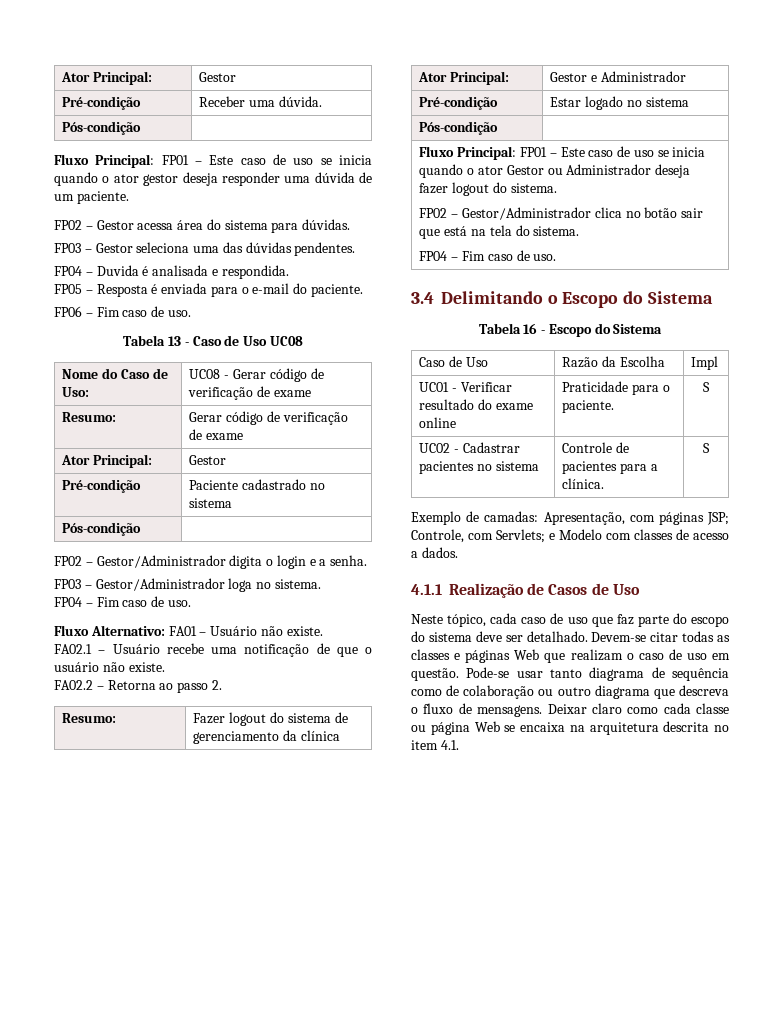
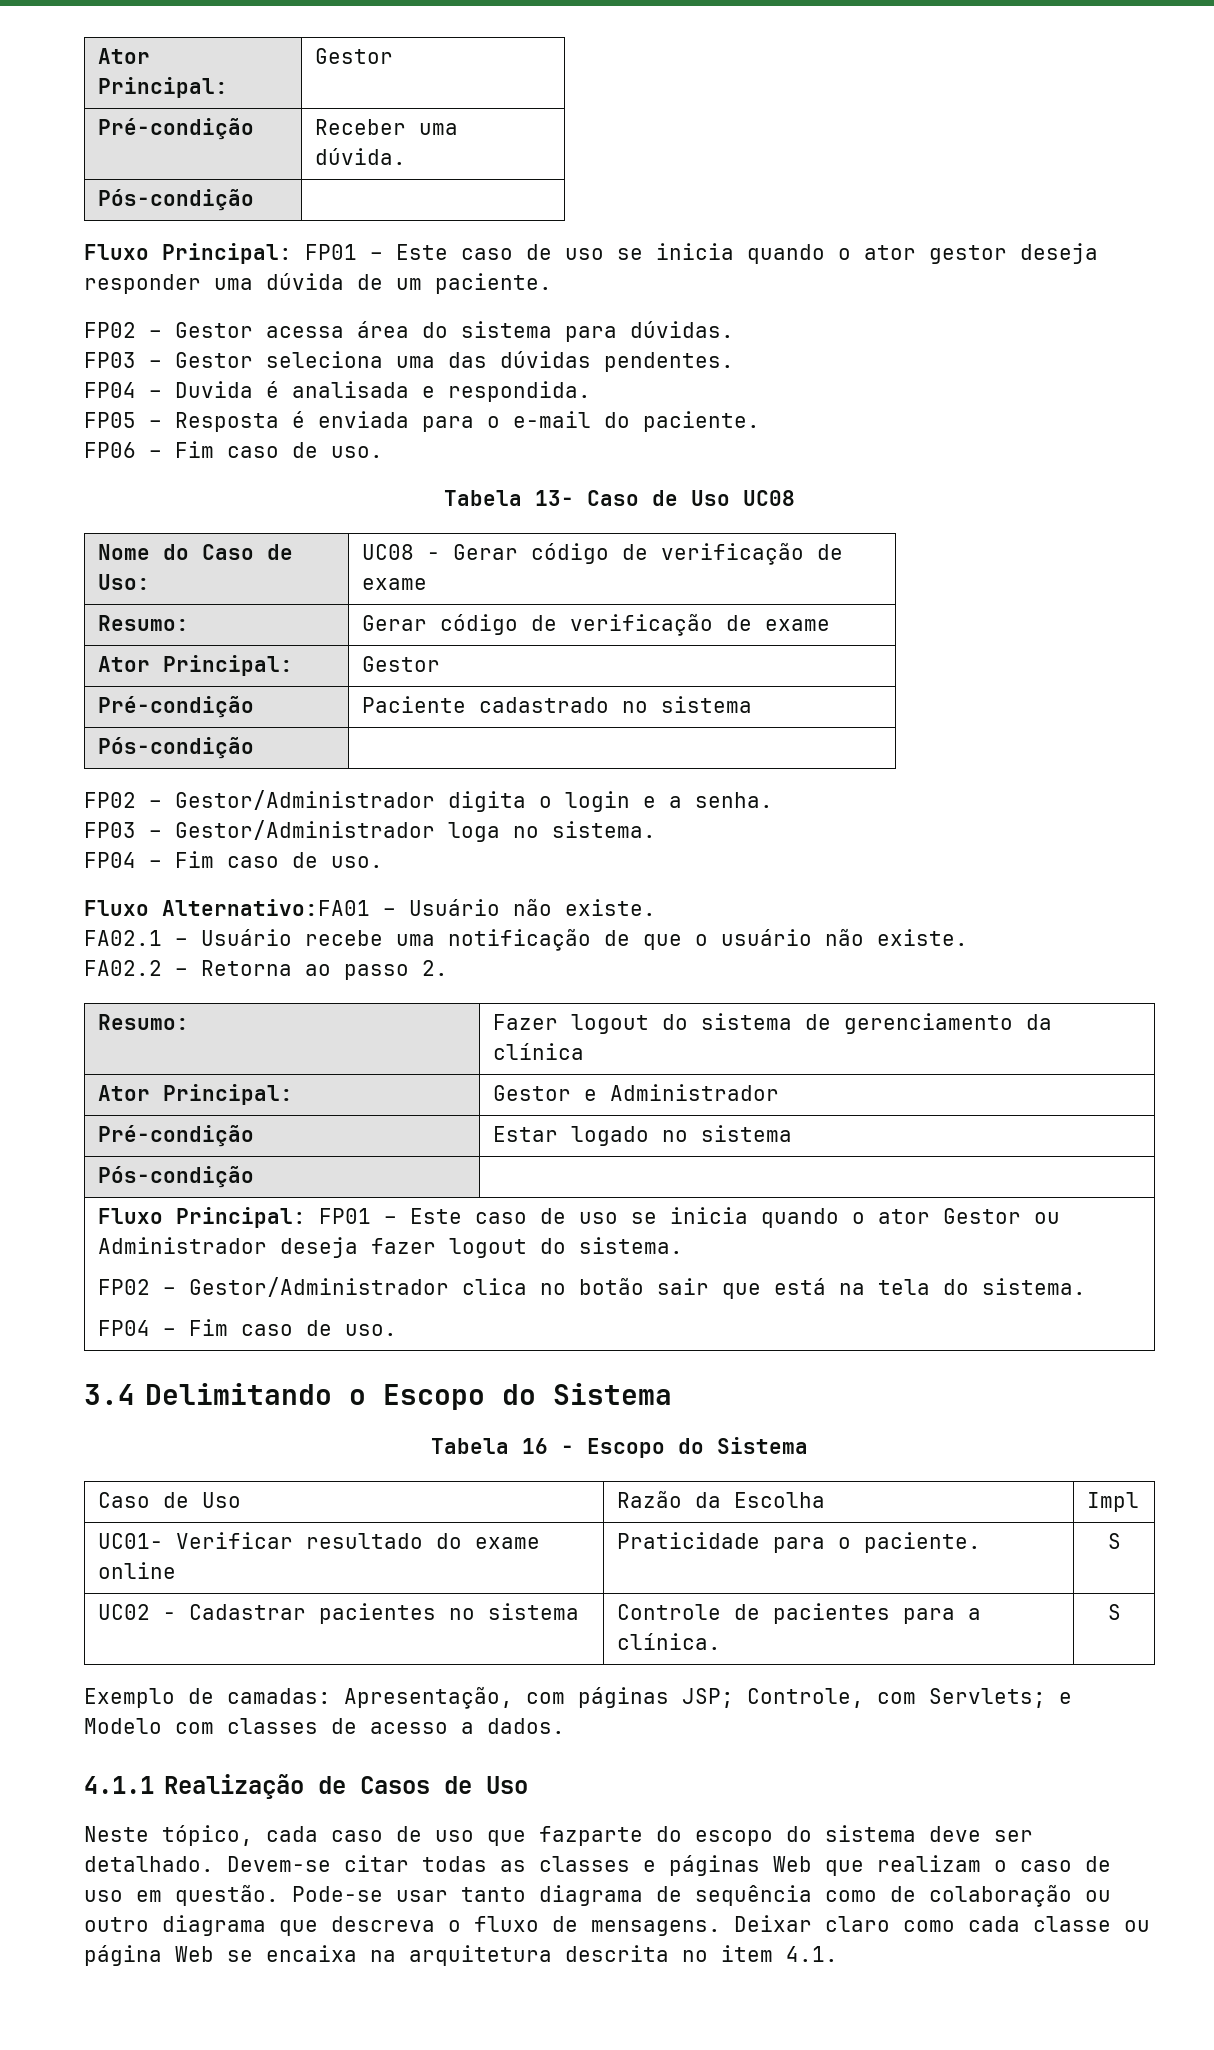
[167,336,189,346] 13 - -> [535,490,574,506] 13-
[90,625,197,636] Alternativo: FA01 -> [162,899,370,916] Alternativo:FA01
[419,382,458,392] UC01 - -> [97,1533,163,1549] UC01-
[616,614,669,627] faz parte -> [539,1826,643,1846] fazparte

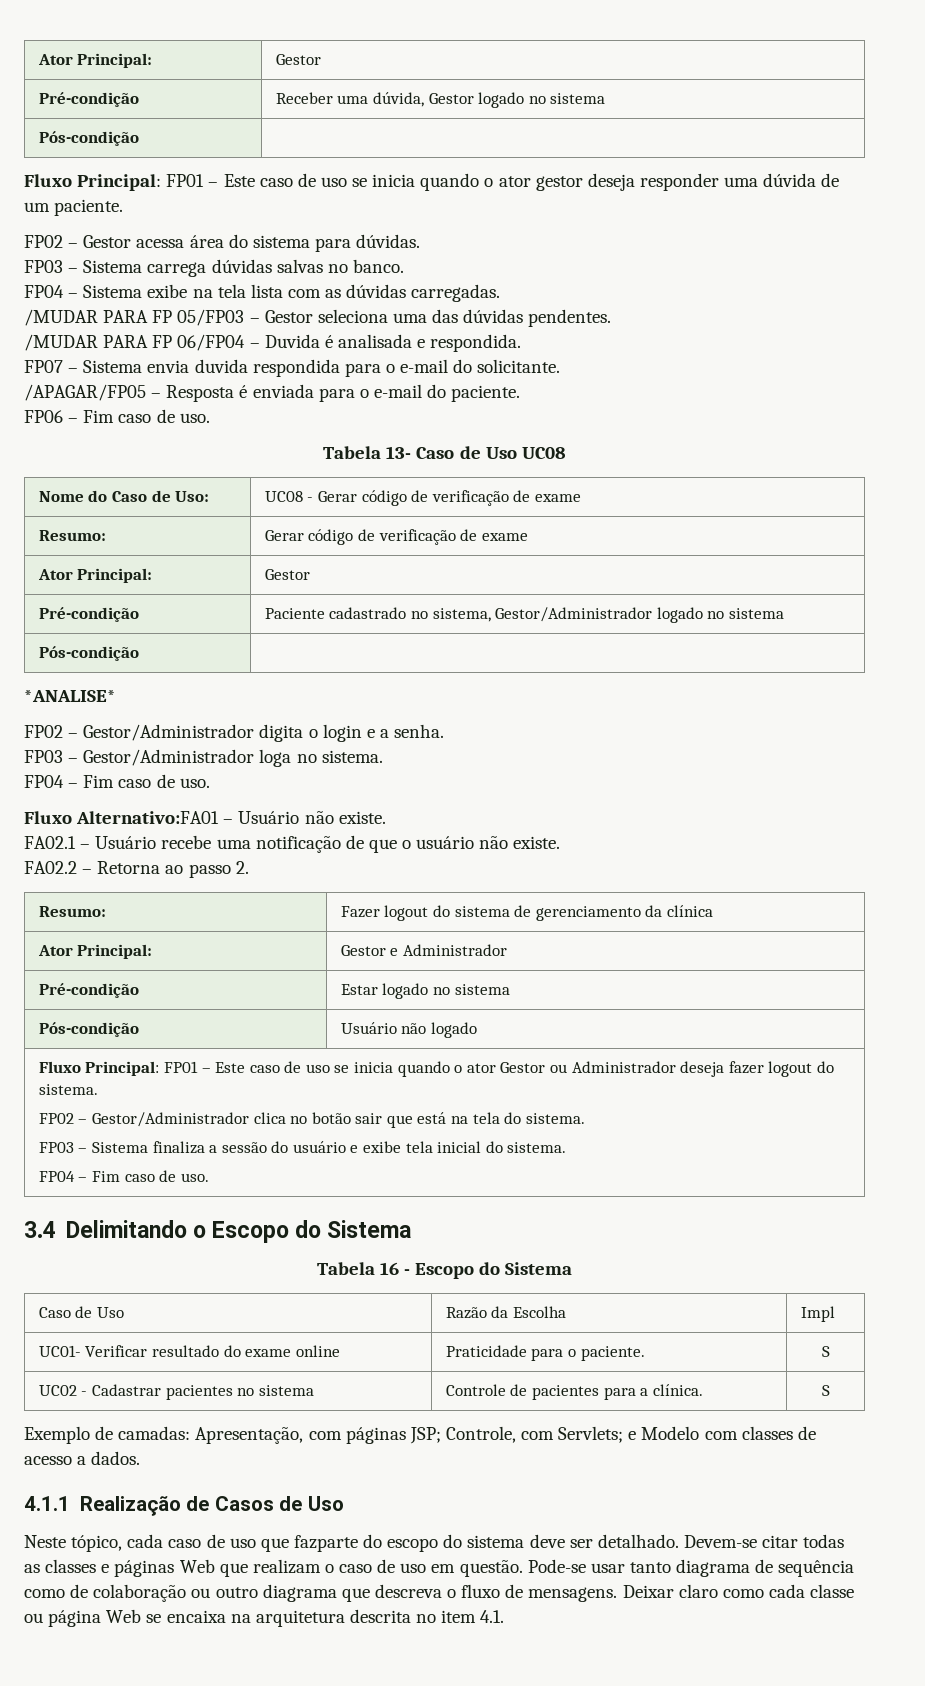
[314,148,406,165] dúvida. -> [372,92,606,108] dúvida, Gestor logado no sistema
(162, 364) none -> [83,259,404,277] [24,284,501,302] [24,309,260,326] Sistema carrega dúvidas salvas no banco. // FP04 – Sistema exibe na tela lista com as dúvidas carregadas. // /MUDAR PARA FP 05/FP03 –
[84,382,136,398] FP04 -> [24,334,246,351] /MUDAR PARA FP 06/FP04
[84,412,136,428] FP05 -> [24,359,561,377] [24,384,146,401] FP07 – Sistema envia duvida respondida para o e-mail do solicitante. // /APAGAR/FP05
[660,696,752,713] [97,737,254,759] sistema // Pós-condição | -> [432,607,784,623] [38,646,139,661] [24,690,116,702] sistema, Gestor/Administrador logado no sistema // Pós-condição | // *ANALISE*
(254, 1177) none -> [340,1022,477,1038] Usuário não logado
(1086, 1286) none -> [38,1141,567,1154] // FP03 – Sistema finaliza a sessão do usuário e exibe tela inicial do sistema.

